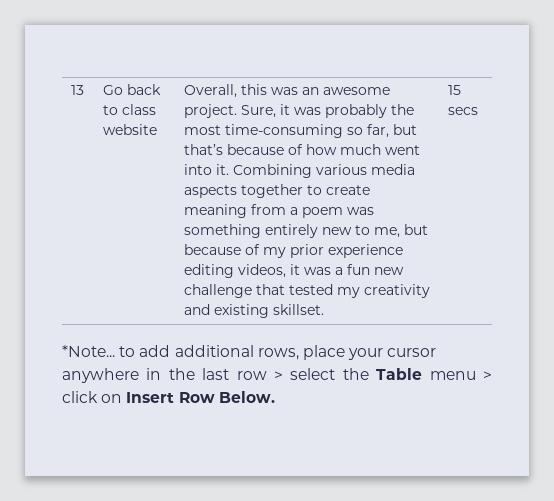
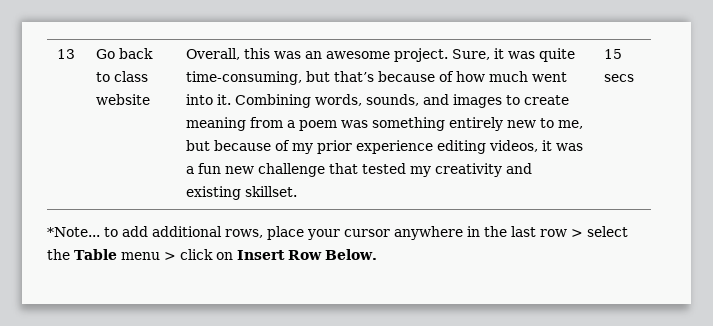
[325,104,415,118] [184,124,390,138] probably the most time-consuming so far, -> [539,48,576,62] [186,71,303,85] quite time-consuming,
[316,164,416,175] [184,184,304,198] various media aspects together -> [315,94,503,108] words, sounds, and images

